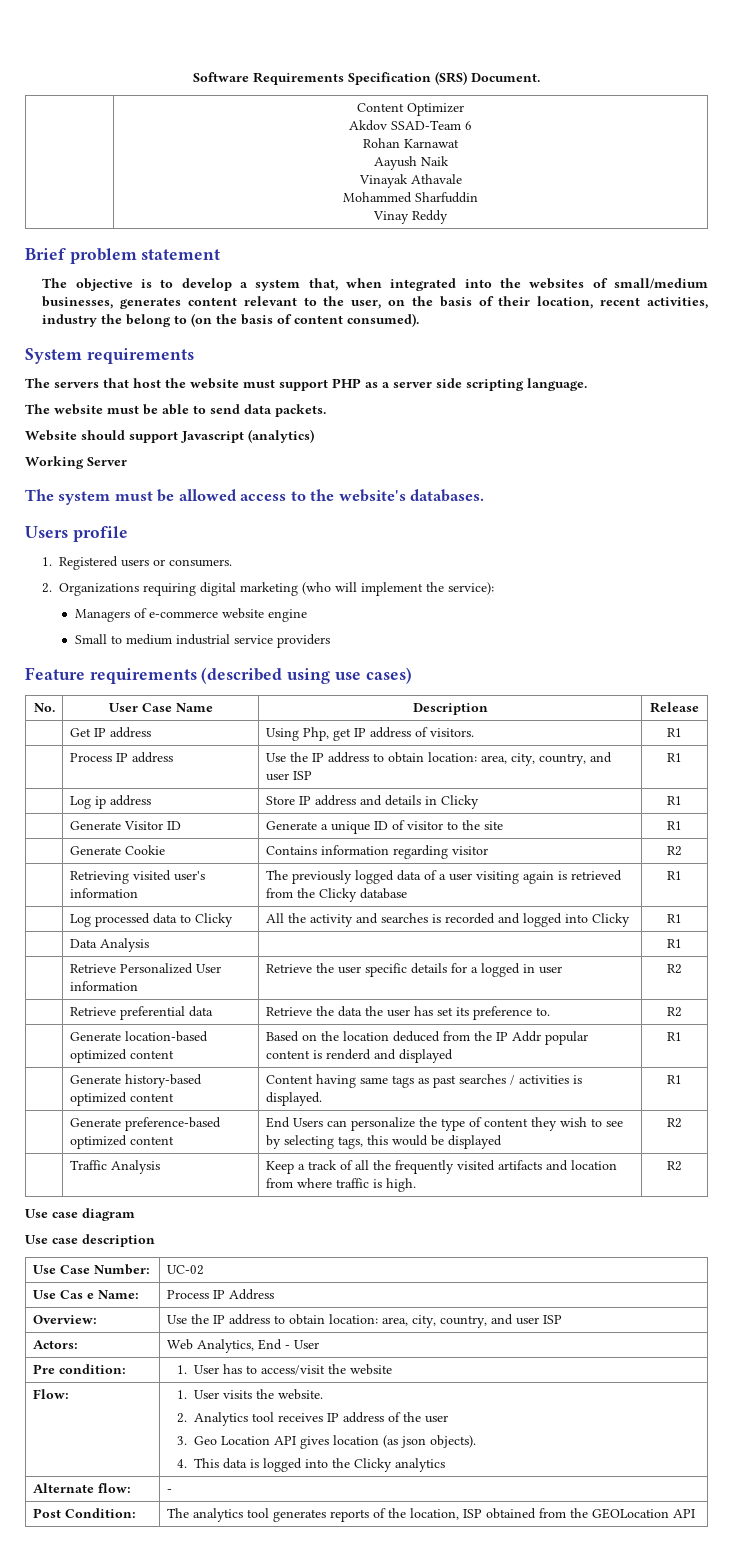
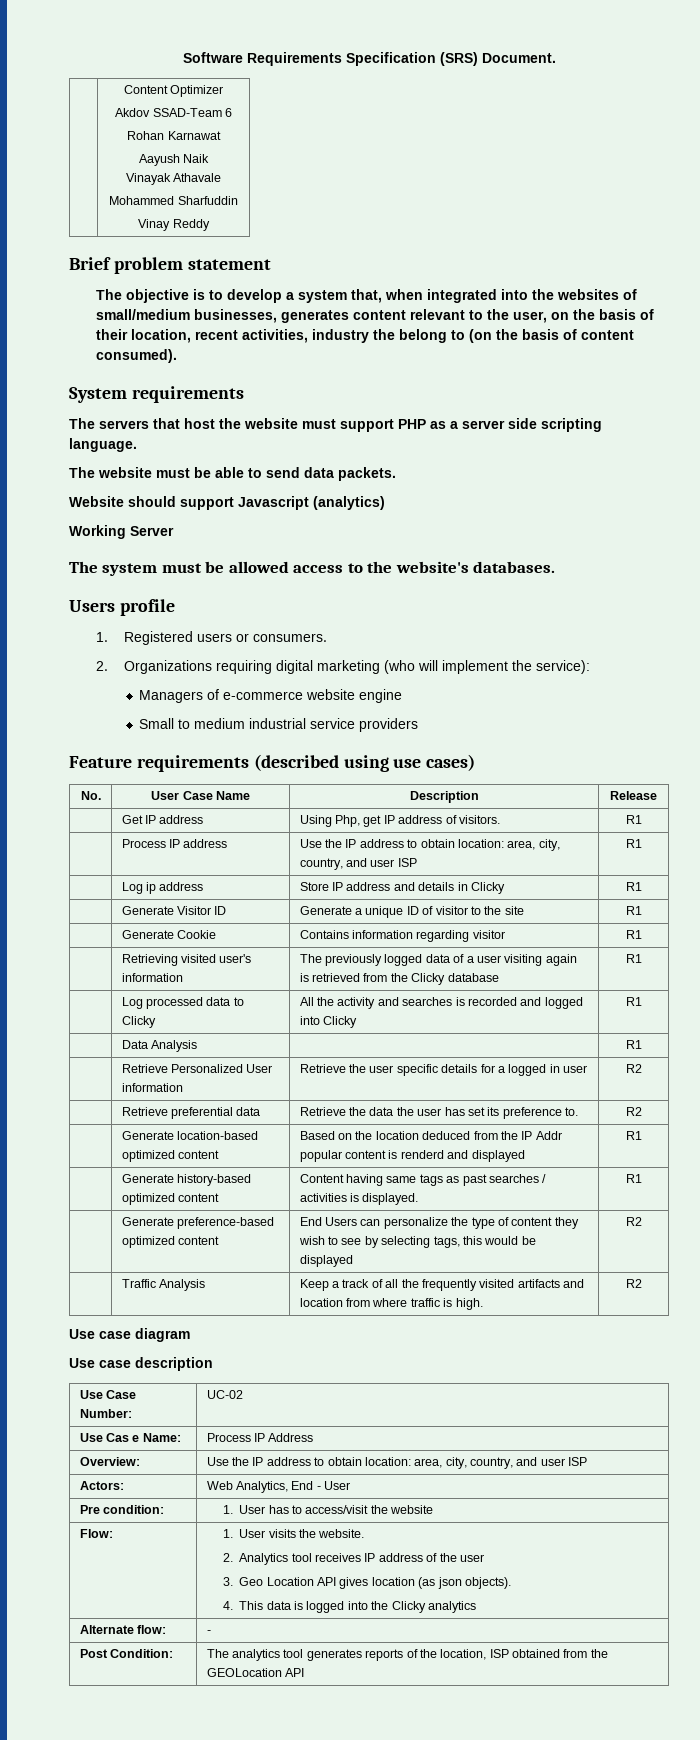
[667,846,682,856] R2 -> [625,930,642,939] R1

